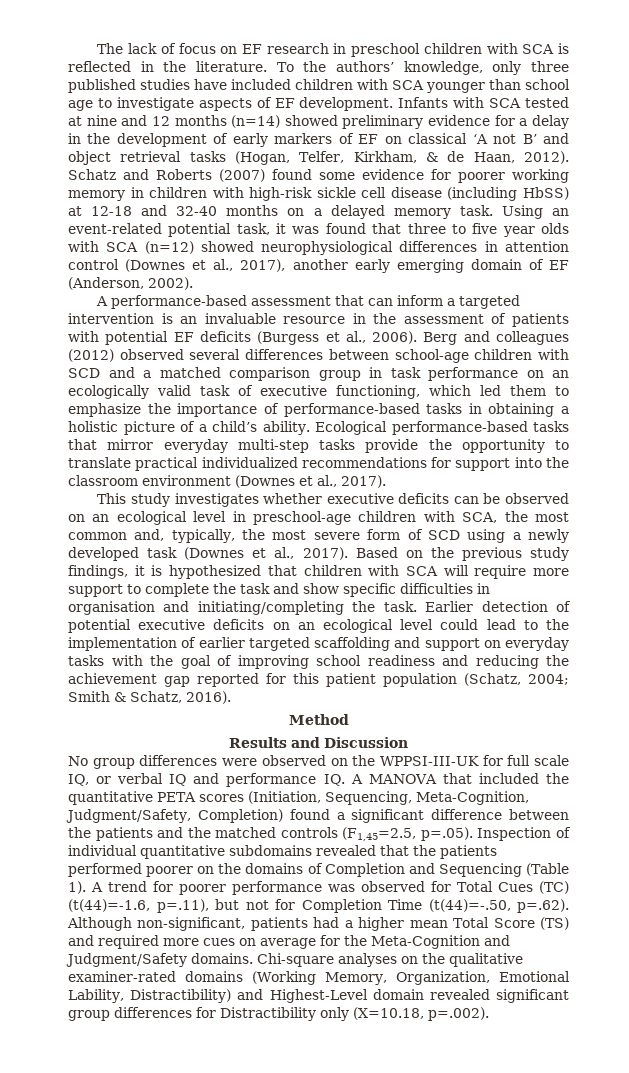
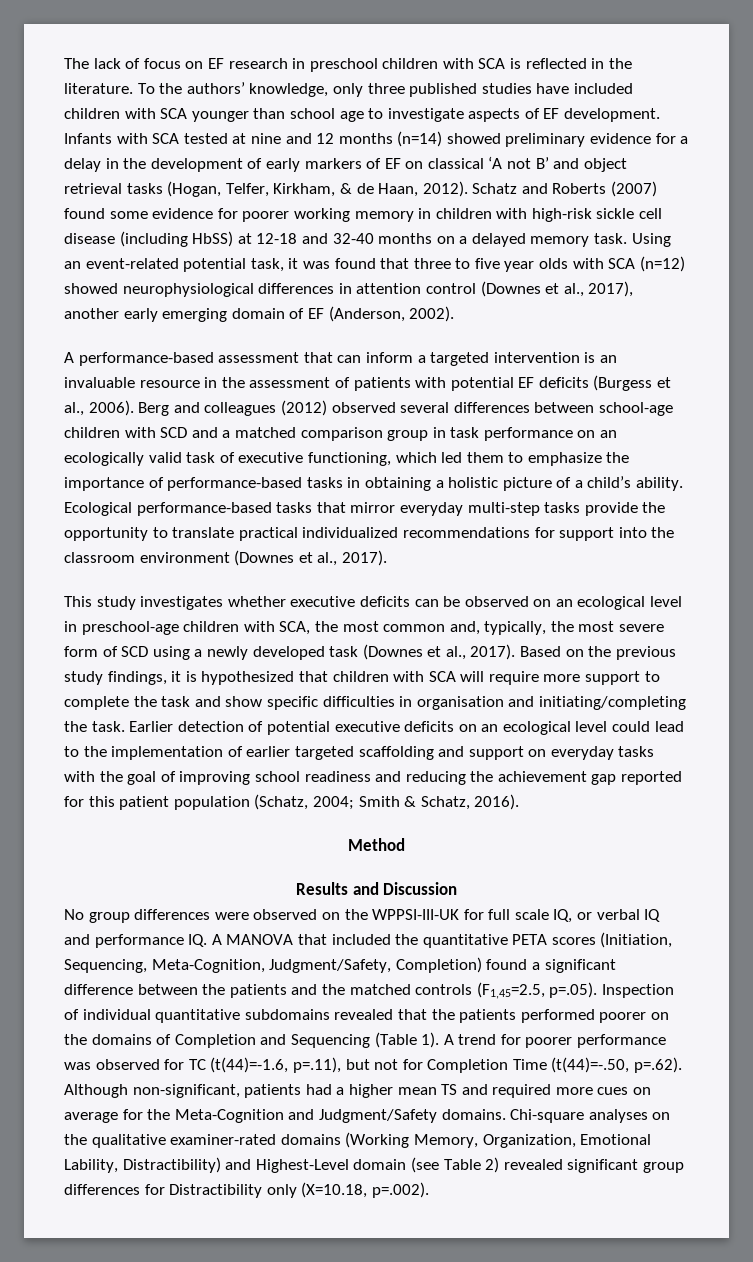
[457,881,569,894] Total Cues (TC) -> [188,1059,206,1070] TC
[453,917,569,930] Total Score (TS) -> [441,1084,458,1095] TS
(424, 994) none -> [410,1157,500,1173] (see Table 2)

